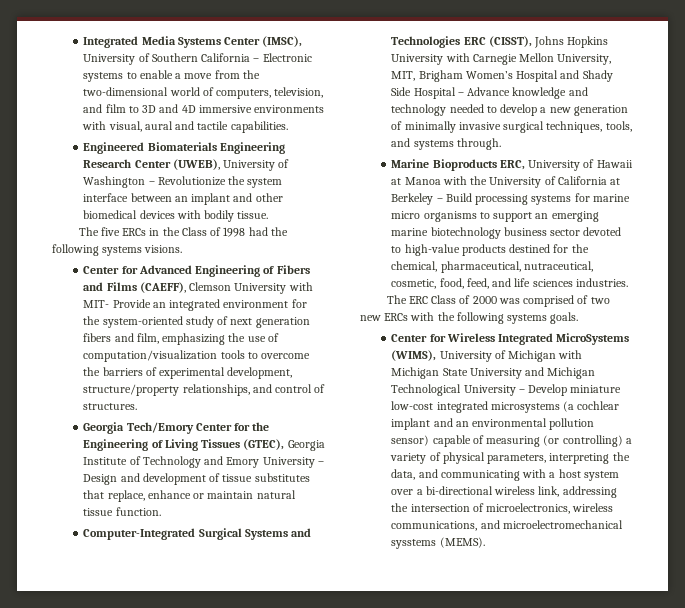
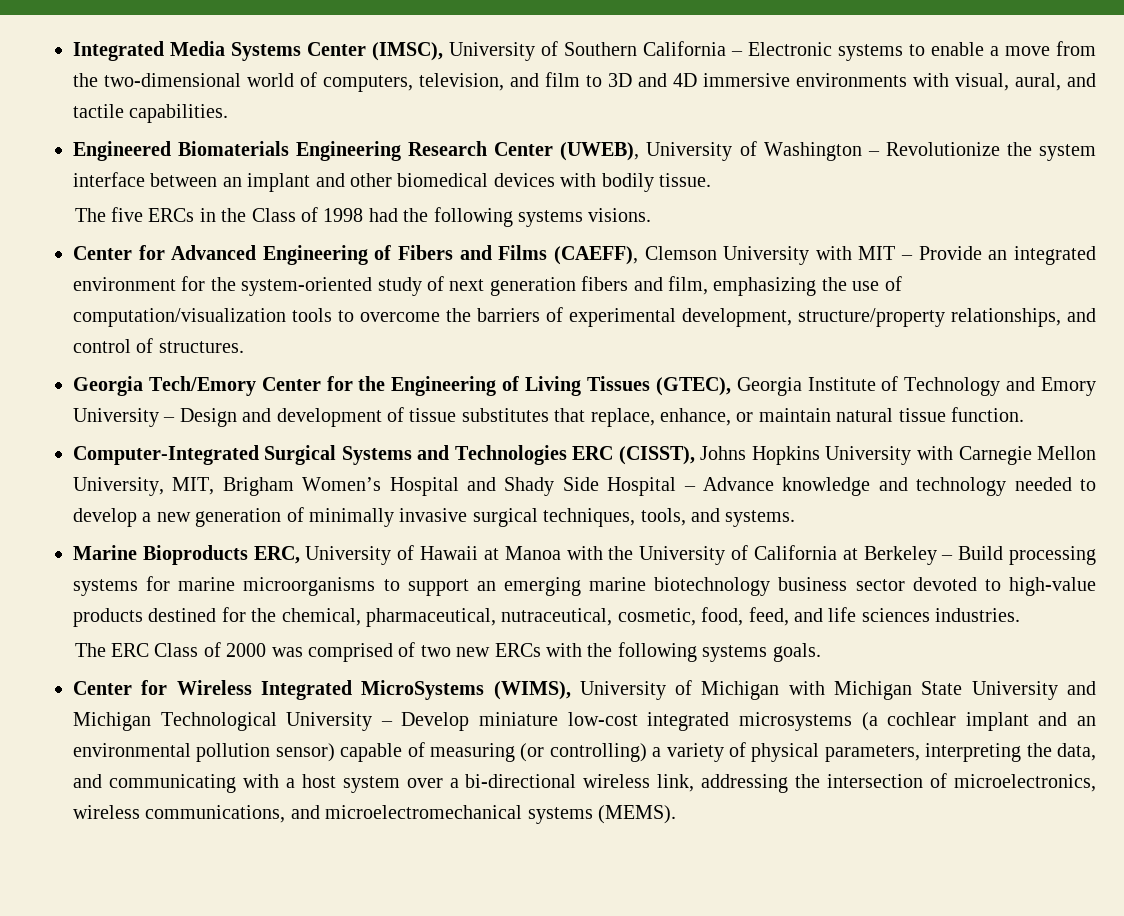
[144,121,173,130] aural -> [1014,73,1061,91] aural,
[83,300,110,308] MIT- -> [858,246,914,260] MIT –
[147,490,191,499] enhance -> [659,408,731,426] enhance,
[413,138,501,150] systems through. -> [725,510,796,527] systems.
[391,211,477,222] micro organisms -> [243,577,376,596] microorganisms
[391,539,437,549] sysstems -> [527,807,593,824] systems

